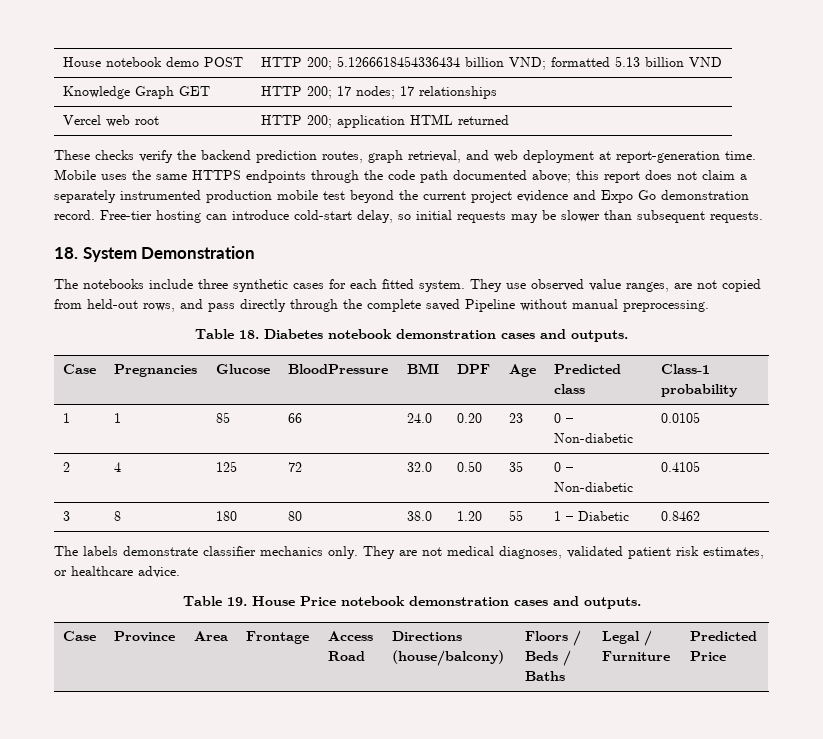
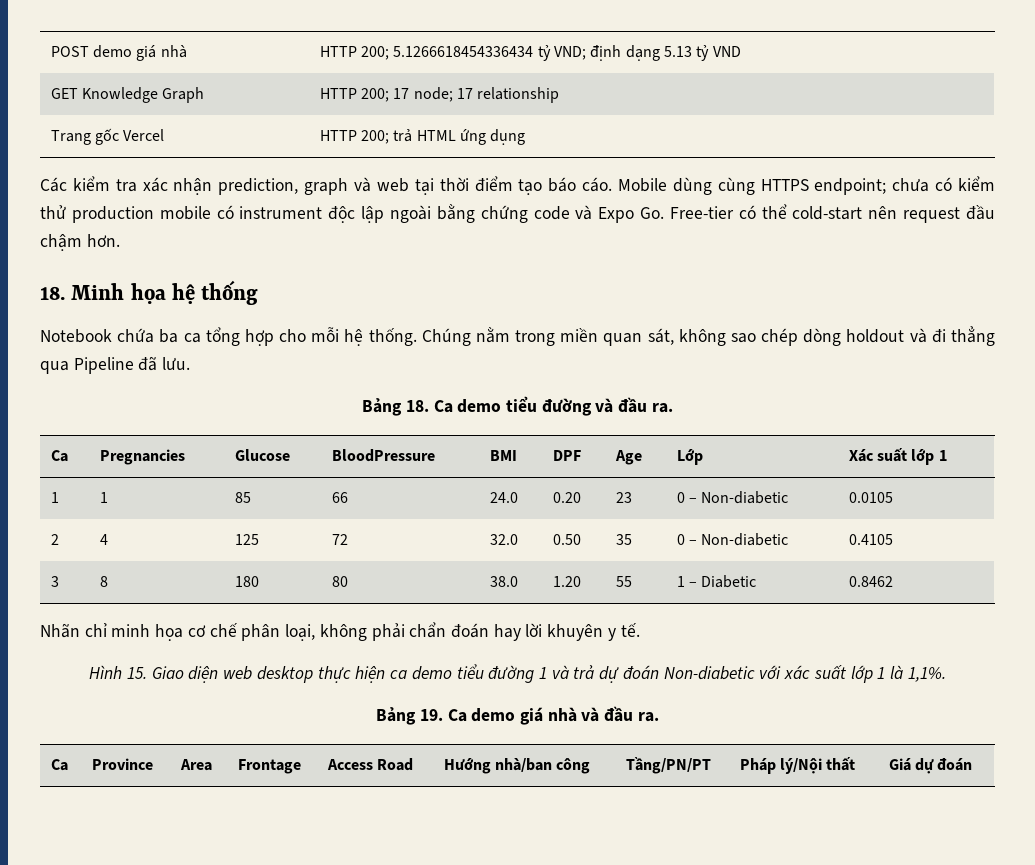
[62,57,243,67] House notebook demo POST -> [50,45,187,61] POST demo giá nhà
[464,56,684,70] billion VND; formatted 5.13 billion -> [537,45,710,61] tỷ VND; định dạng 5.13 tỷ
(722, 62) none -> [50,88,78,99] GET
[178,86,210,96] GET -> (205, 95) none
[355,86,497,99] nodes; 17 relationships // -> [413,87,560,103] [50,128,120,145] node; 17 relationship // Trang gốc
[105,115,159,127] [260,114,509,128] [54,150,756,163] [54,169,747,183] [54,190,749,203] [54,210,763,223] [54,246,256,262] [54,279,761,292] [54,299,709,312] [195,329,628,342] [62,364,96,374] web root | HTTP 200; application HTML returned // These checks verify the backend prediction routes, graph retrieval, and web deployment at report-generation time. Mobile uses the same HTTPS endpoints through the code path documented above; this report does not claim a separately instrumented production mobile test beyond the current project evidence and Expo Go demonstration record. Free-tier hosting can introduce cold-start delay, so initial requests may be slower than subsequent requests. // 18. System Demonstration // The notebooks include three synthetic cases for each fitted system. They use observed value ranges, are not copied from held-out rows, and pass directly through the complete saved Pipeline without manual preprocessing. // Table 18. Diabetes notebook demonstration cases and outputs. // Case -> [319,129,526,145] [40,176,996,195] [40,204,996,223] [40,234,120,251] [40,280,259,305] [40,326,995,346] [40,356,191,374] [362,396,673,416] [50,450,68,462] | HTTP 200; trả HTML ứng dụng // Các kiểm tra xác nhận prediction, graph và web tại thời điểm tạo báo cáo. Mobile dùng cùng HTTPS endpoint; chưa có kiểm thử production mobile có instrument độc lập ngoài bằng chứng code và Expo Go. Free-tier có thể cold-start nên request đầu chậm hơn. // 18. Minh họa hệ thống // Notebook chứa ba ca tổng hợp cho mỗi hệ thống. Chúng nằm trong miền quan sát, không sao chép dòng holdout và đi thẳng qua Pipeline đã lưu. // Bảng 18. Ca demo tiểu đường và đầu ra. // Ca
[553,364,621,374] [553,384,585,394] [660,364,710,374] [660,384,738,397] Predicted class | Class-1 probability -> [676,449,703,465] [848,448,947,465] Lớp | Xác suất lớp 1
[54,546,764,559] [54,566,180,578] [182,596,641,609] [62,631,96,641] The labels demonstrate classifier mechanics only. They are not medical diagnoses, validated patient risk estimates, or healthcare advice. // Table 19. House Price notebook demonstration cases and outputs. // Case -> [40,622,640,641] [89,664,946,683] [376,706,659,725] [50,759,68,771] Nhãn chỉ minh họa cơ chế phân loại, không phải chẩn đoán hay lời khuyên y tế. // Hình 15. Giao diện web desktop thực hiện ca demo tiểu đường 1 và trả dự đoán Non-diabetic với xác suất lớp 1 là 1,1%. // Bảng 19. Ca demo giá nhà và đầu ra. // Ca
[391,631,462,641] [391,650,504,666] [524,630,581,646] [524,650,571,666] [524,671,565,681] [601,630,652,646] [601,651,670,661] [689,631,757,641] [689,651,726,661] Directions (house/balcony) | Floors / Beds / Baths | Legal / Furniture | Predicted Price -> [443,758,591,774] [625,757,711,774] [739,757,856,774] [888,758,973,774] Hướng nhà/ban công | Tầng/PN/PT | Pháp lý/Nội thất | Giá dự đoán

